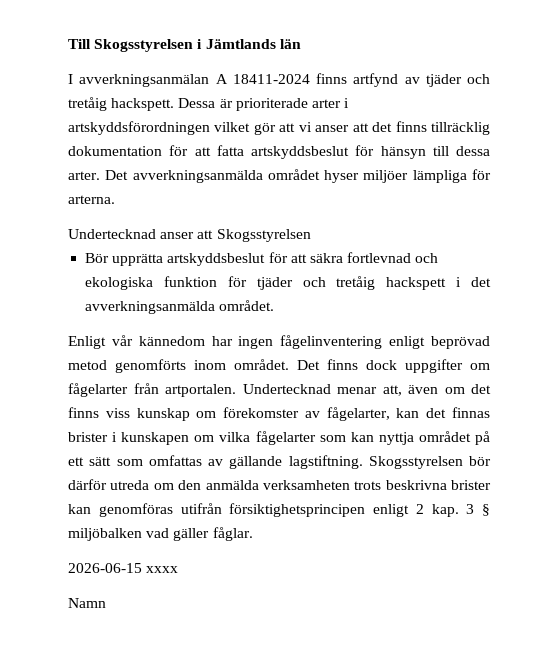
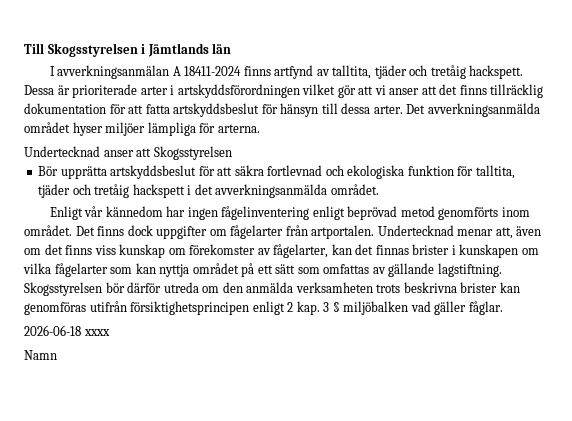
(420, 80) none -> [332,65,372,79] talltita,
(247, 281) none -> [475,165,515,179] talltita,
[68,563,142,573] 2026-06-15 -> [24,325,81,336] 2026-06-18

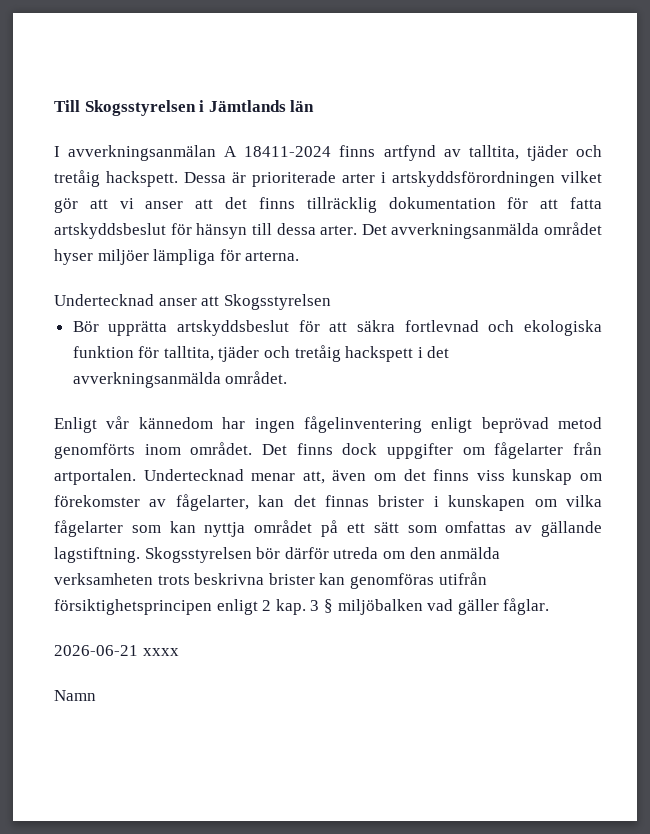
[24,325,81,336] 2026-06-18 -> [54,645,138,656] 2026-06-21

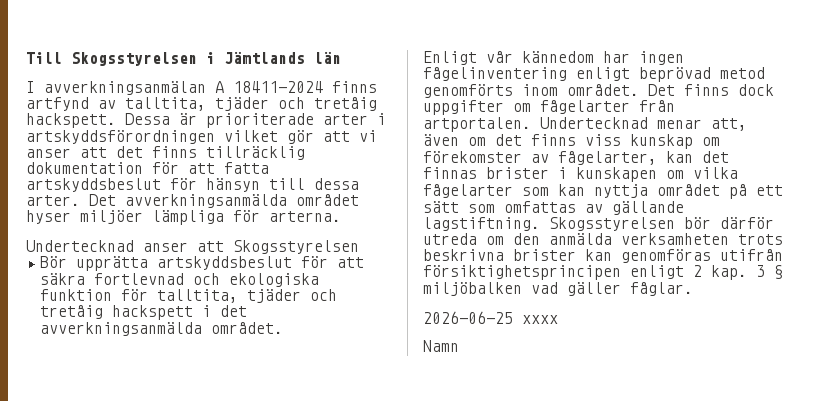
[54,645,138,656] 2026-06-21 -> [423,311,513,324] 2026-06-25

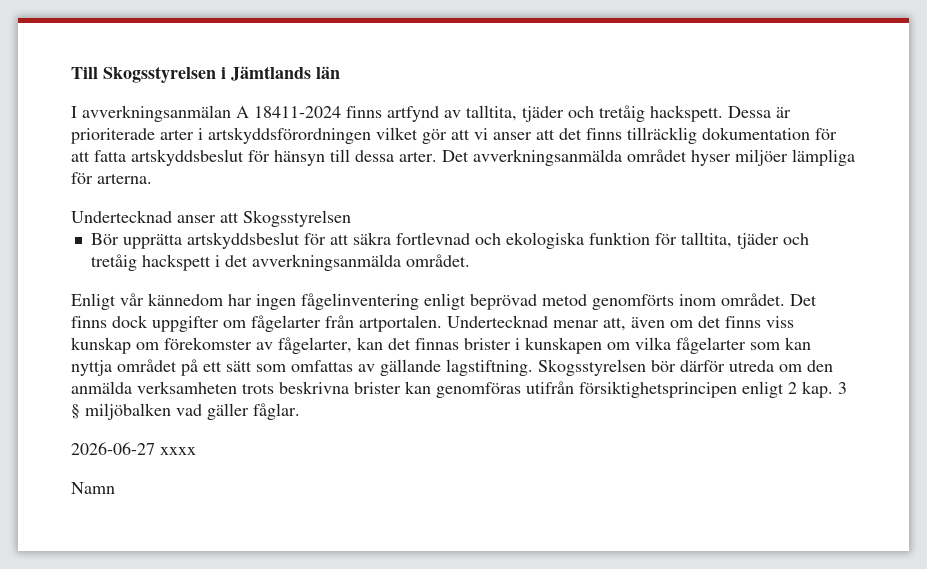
[423,311,513,324] 2026-06-25 -> [71,442,155,455] 2026-06-27

